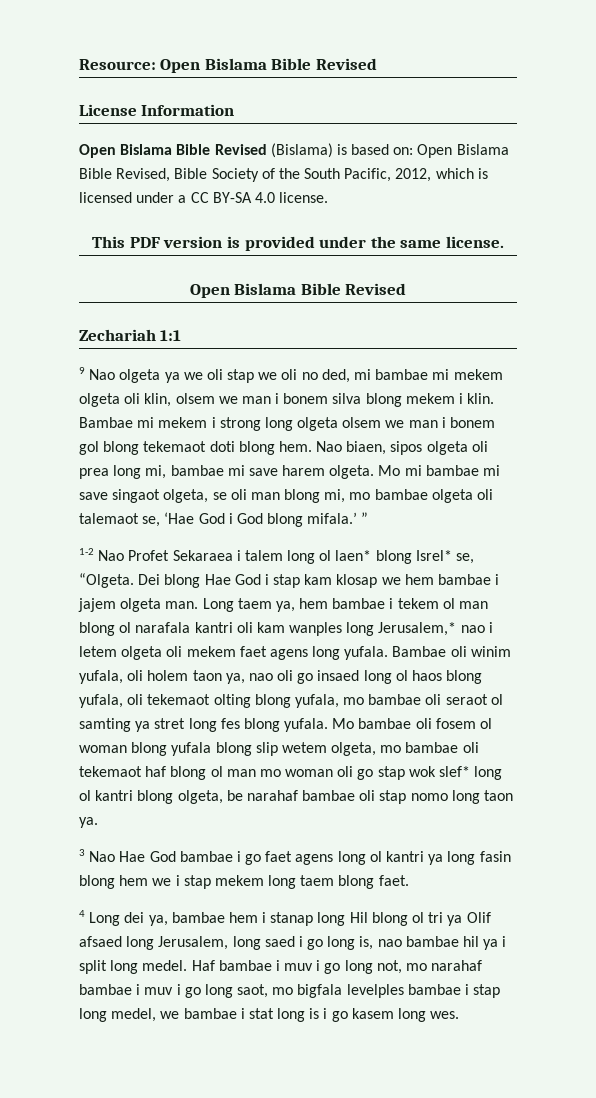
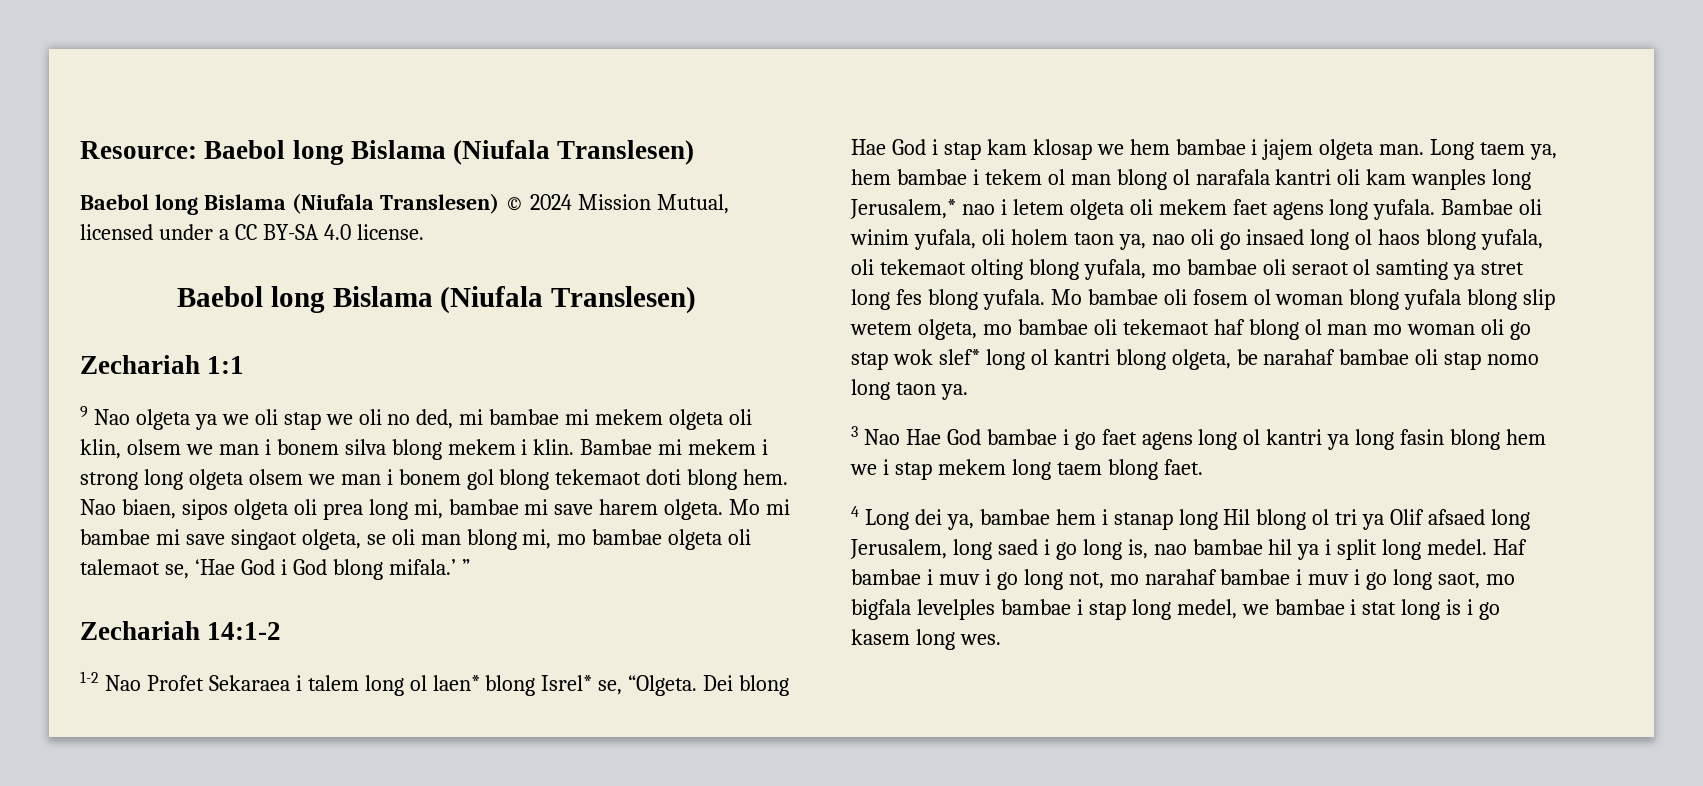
[160,58,377,73] [79,104,235,116] [79,143,509,158] [79,168,488,182] Open Bislama Bible Revised // License Information // Open Bislama Bible Revised (Bislama) is based on: Open Bislama Bible Revised, Bible Society of the South Pacific, 2012, which is -> [204,140,695,165] [80,193,729,215] Baebol long Bislama (Niufala Translesen) // Baebol long Bislama (Niufala Translesen) © 2024 Mission Mutual,
[92,236,504,251] [189,283,407,298] This PDF version is provided under the same license. // Open Bislama Bible Revised -> [176,286,697,314] Baebol long Bislama (Niufala Translesen)
(369, 518) none -> [80,621,282,640] // Zechariah 14:1-2

